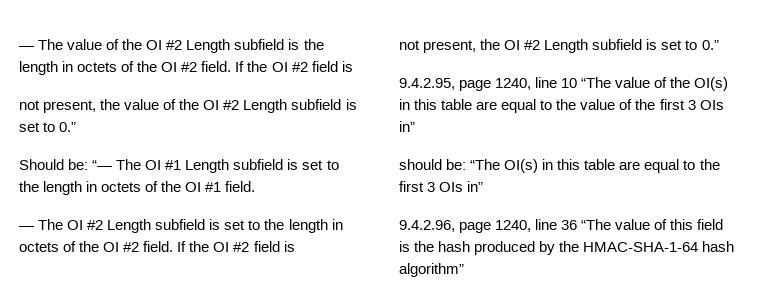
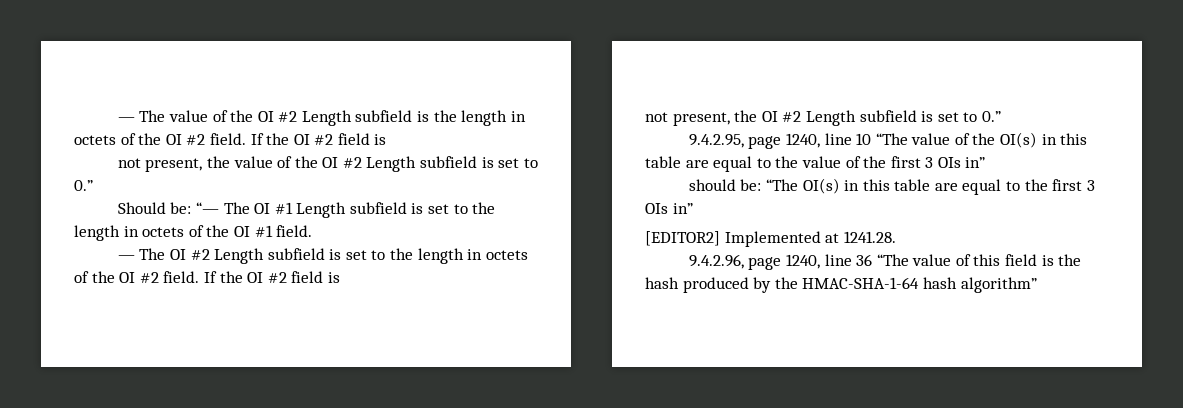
(484, 186) none -> [645,231,896,247] // [EDITOR2] Implemented at 1241.28.

